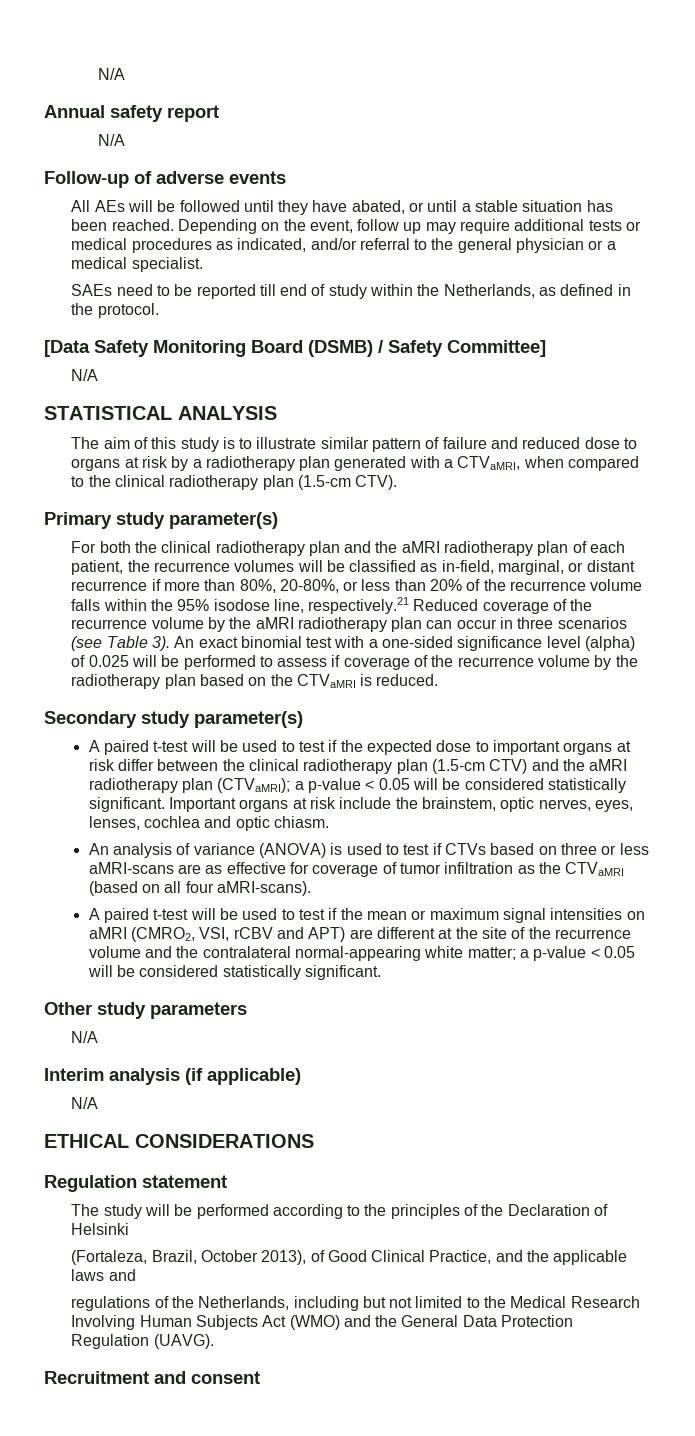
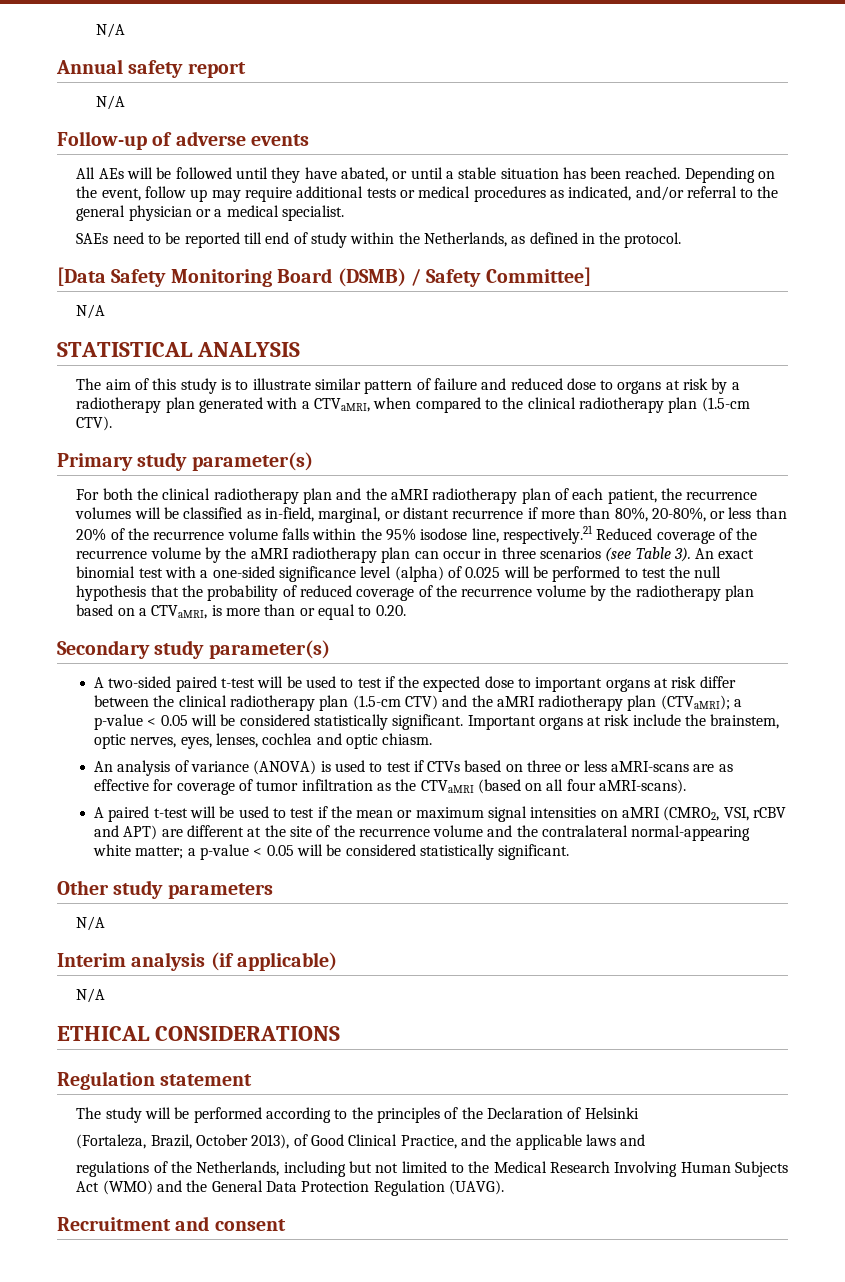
[277,655,341,667] assess if -> [641,566,722,578] [76,585,352,601] test the null hypothesis that the probability of reduced
[270,674,439,688] the CTVaMRI is reduced. -> [138,604,406,620] a CTVaMRI, is more than or equal to 0.20.
(100, 746) none -> [108,676,172,688] two-sided

